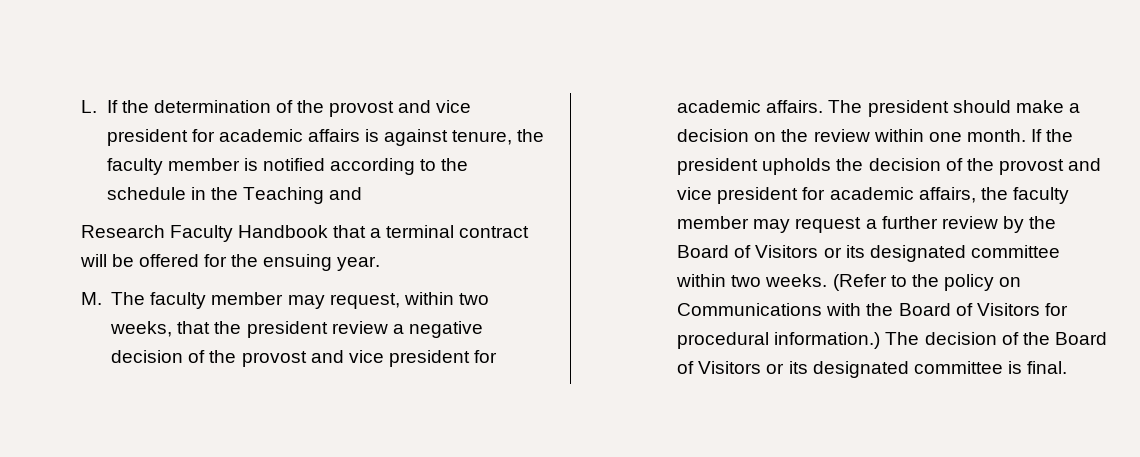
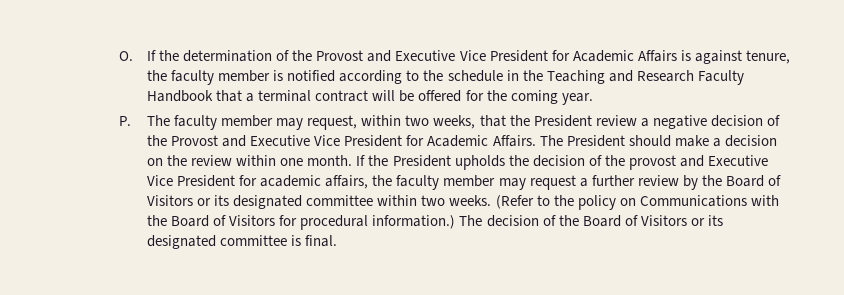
[80,100,97,113] L. -> [118,51,133,61] O.
[329,100,472,117] [106,129,360,146] provost and vice president for academic affairs -> [316,50,677,62] Provost and Executive Vice President for Academic Affairs
(363, 193) // -> (633, 76) none
[263,254,333,271] ensuing -> [510,90,558,104] coming
[80,292,102,305] M. -> [118,116,131,126] P.
[246,321,328,338] president -> [533,115,592,127] President
[241,350,498,367] [677,100,949,117] provost and vice president for academic affairs. The president -> [171,135,625,147] Provost and Executive Vice President for Academic Affairs. The President
[677,158,759,175] president -> [392,155,451,167] President
[677,187,799,204] vice president -> [707,155,768,166] [147,175,236,187] Executive Vice President

